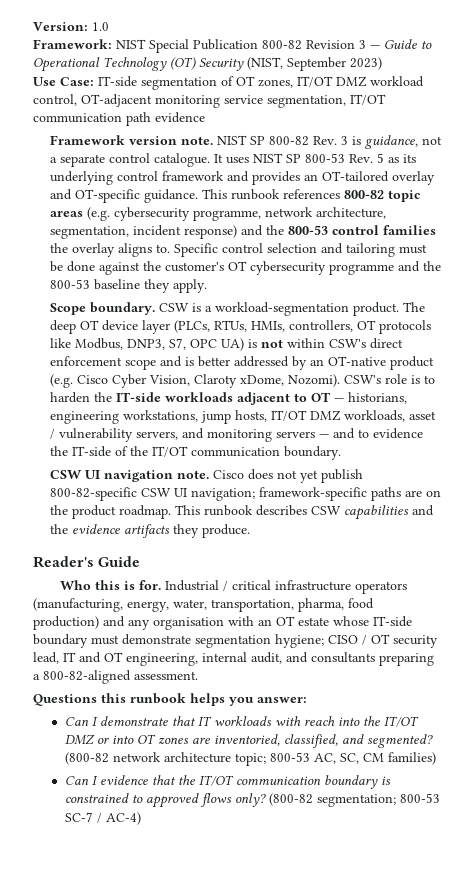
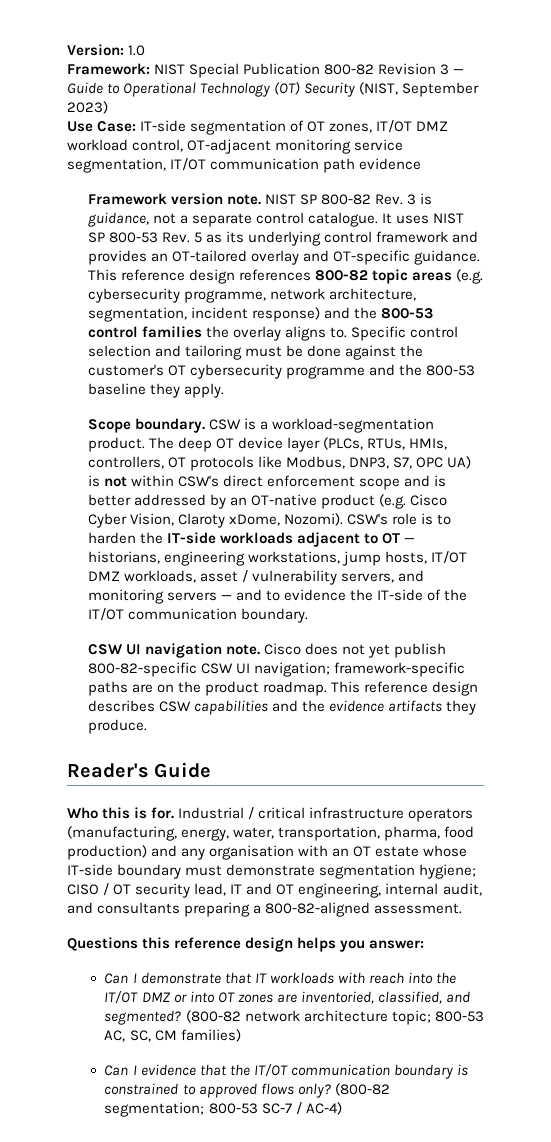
[230,189,280,200] runbook -> [121,269,236,284] reference design
[203,505,253,516] runbook -> [364,681,479,696] reference design
[130,693,186,704] runbook -> [174,937,294,952] reference design

